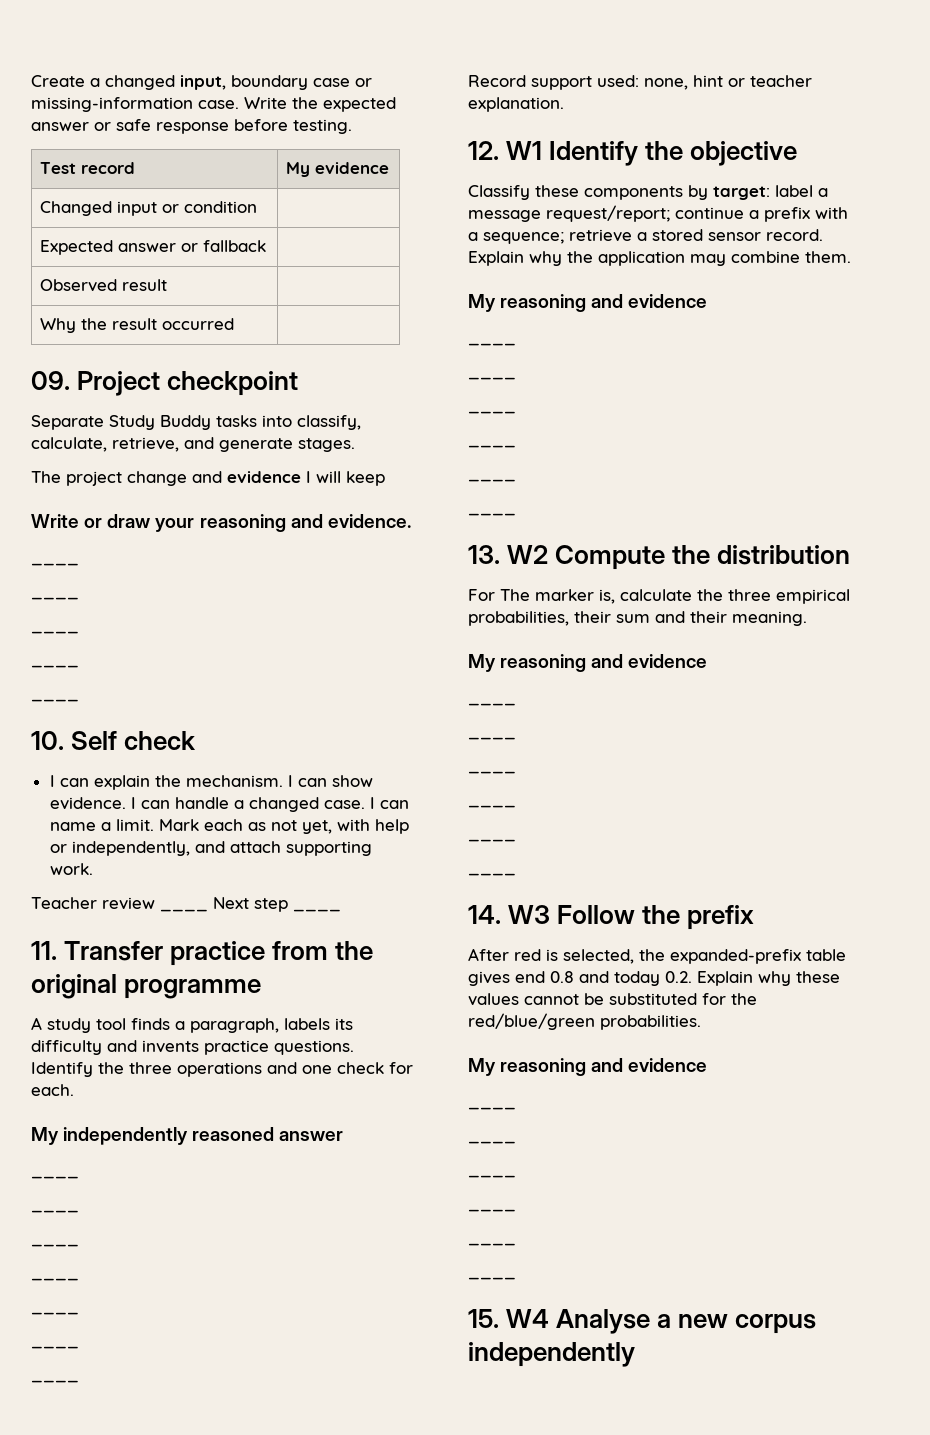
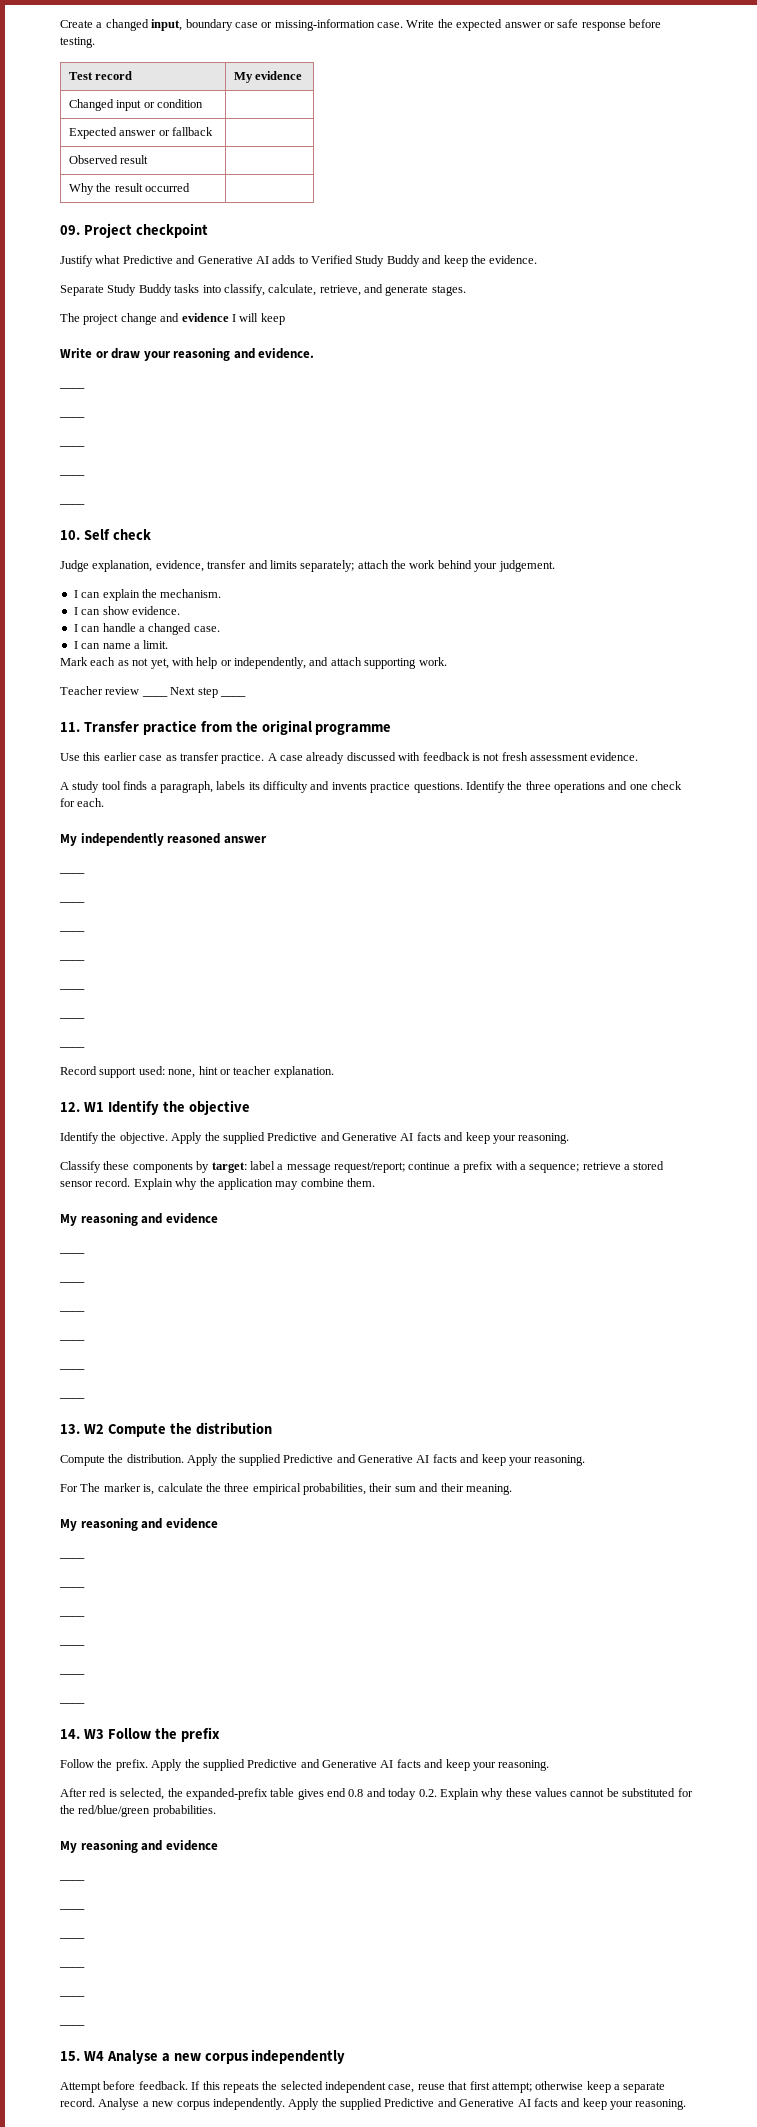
(299, 383) none -> [60,255,538,267] // Justify what Predictive and Generative AI adds to Verified Study Buddy and keep the evidence.
(197, 740) none -> [60,560,555,572] // Judge explanation, evidence, transfer and limits separately; attach the work behind your judgement.
(283, 781) none -> (222, 593) //
(126, 803) none -> (180, 610) //
(365, 804) none -> (220, 629) //
(154, 825) none -> (169, 644) //
(262, 989) none -> [60,752,639,764] // Use this earlier case as transfer practice. A case already discussed with feedback is not fresh assessment evidence.
(798, 153) none -> [60,1132,570,1144] // Identify the objective. Apply the supplied Predictive and Generative AI facts and keep your reasoning.
(851, 555) none -> [60,1454,586,1466] // Compute the distribution. Apply the supplied Predictive and Generative AI facts and keep your reasoning.
(755, 917) none -> [60,1759,550,1771] // Follow the prefix. Apply the supplied Predictive and Generative AI facts and keep your reasoning.
(635, 1354) none -> [60,2081,666,2093] [60,2098,687,2110] // Attempt before feedback. If this repeats the selected independent case, reuse that first attempt; otherwise keep a separate record. Analyse a new corpus independently. Apply the supplied Predictive and Generative AI facts and keep your reasoning.

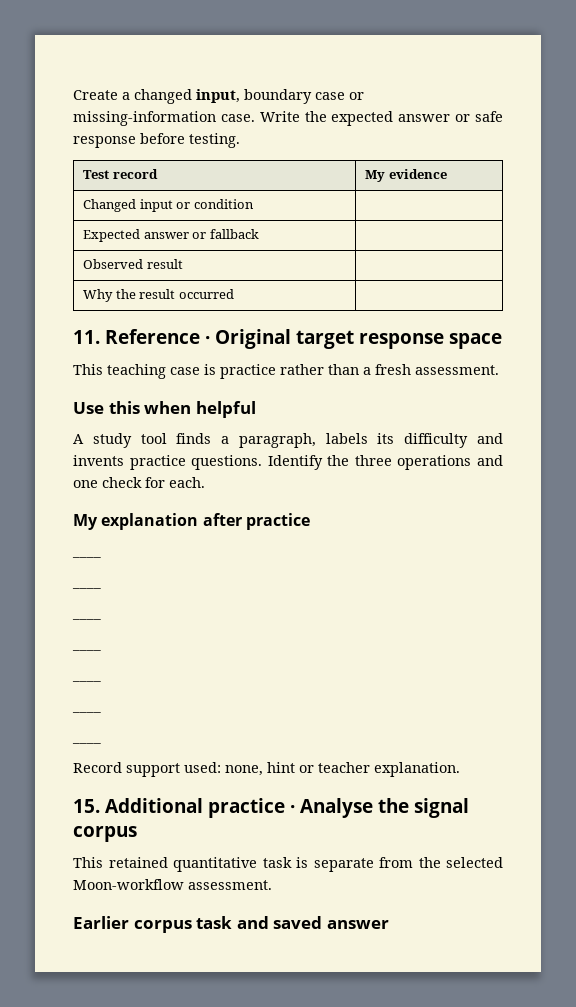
[60,223,208,238] [60,255,538,267] [60,284,466,296] [60,313,285,325] [60,348,315,361] [59,387,85,389] [59,416,85,418] [59,445,85,447] [59,474,85,476] [59,503,85,505] [60,529,151,540] [60,560,555,572] [73,589,222,601] [73,606,180,615] [73,623,220,635] [73,640,169,649] [60,657,447,669] [60,686,140,695] [141,695,168,697] [170,687,246,698] [60,720,392,735] [60,752,639,764] 09. Project checkpoint // Justify what Predictive and Generative AI adds to Verified Study Buddy and keep the evidence. // Separate Study Buddy tasks into classify, calculate, retrieve, and generate stages. // The project change and evidence I will keep // Write or draw your reasoning and evidence. // ____ // ____ // ____ // ____ // ____ // 10. Self check // Judge explanation, evidence, transfer and limits separately; attach the work behind your judgement. // I can explain the mechanism. // I can show evidence. // I can handle a changed case. // I can name a limit. // Mark each as not yet, with help or independently, and attach supporting work. // Teacher review ____ Next step ____ // 11. Transfer practice from the original programme // Use this earlier case as transfer practice. A case already discussed with feedback is not fresh assessment evidence. -> [73,329,502,349] [73,364,499,379] [73,401,256,418] 11. Reference · Original target response space // This teaching case is practice rather than a fresh assessment. // Use this when helpful
[80,833,267,846] independently reasoned answer -> [101,513,310,530] explanation after practice
[60,1100,250,1115] [60,1132,570,1144] [60,1161,665,1173] [60,1178,375,1190] [60,1213,218,1226] [59,1252,85,1254] [59,1281,85,1283] [59,1310,85,1312] [59,1339,85,1341] [59,1368,85,1370] [59,1397,85,1399] [60,1422,272,1437] [60,1454,586,1466] [60,1483,512,1495] [60,1518,218,1531] [59,1557,85,1559] [59,1586,85,1588] [59,1615,85,1617] [59,1644,85,1646] [59,1673,85,1675] [59,1702,85,1704] [60,1727,220,1742] [60,1759,550,1771] [60,1788,693,1800] [60,1805,216,1817] [60,1840,218,1853] [59,1879,85,1881] [59,1908,85,1910] [59,1937,85,1939] [59,1966,85,1968] [59,1995,85,1997] [59,2024,85,2026] [60,2049,346,2064] [60,2081,666,2093] [60,2098,687,2110] 12. W1 Identify the objective // Identify the objective. Apply the supplied Predictive and Generative AI facts and keep your reasoning. // Classify these components by target: label a message request/report; continue a prefix with a sequence; retrieve a stored sensor record. Explain why the application may combine them. // My reasoning and evidence // ____ // ____ // ____ // ____ // ____ // ____ // 13. W2 Compute the distribution // Compute the distribution. Apply the supplied Predictive and Generative AI facts and keep your reasoning. // For The marker is, calculate the three empirical probabilities, their sum and their meaning. // My reasoning and evidence // ____ // ____ // ____ // ____ // ____ // ____ // 14. W3 Follow the prefix // Follow the prefix. Apply the supplied Predictive and Generative AI facts and keep your reasoning. // After red is selected, the expanded-prefix table gives end 0.8 and today 0.2. Explain why these values cannot be substituted for the red/blue/green probabilities. // My reasoning and evidence // ____ // ____ // ____ // ____ // ____ // ____ // 15. W4 Analyse a new corpus independently // Attempt before feedback. If this repeats the selected independent case, reuse that first attempt; otherwise keep a separate record. Analyse a new corpus independently. Apply the supplied Predictive and Generative AI facts and keep your reasoning. -> [73,798,469,818] [73,826,137,842] [73,857,503,872] [73,879,272,890] [73,916,389,933] 15. Additional practice · Analyse the signal corpus // This retained quantitative task is separate from the selected Moon-workflow assessment. // Earlier corpus task and saved answer

